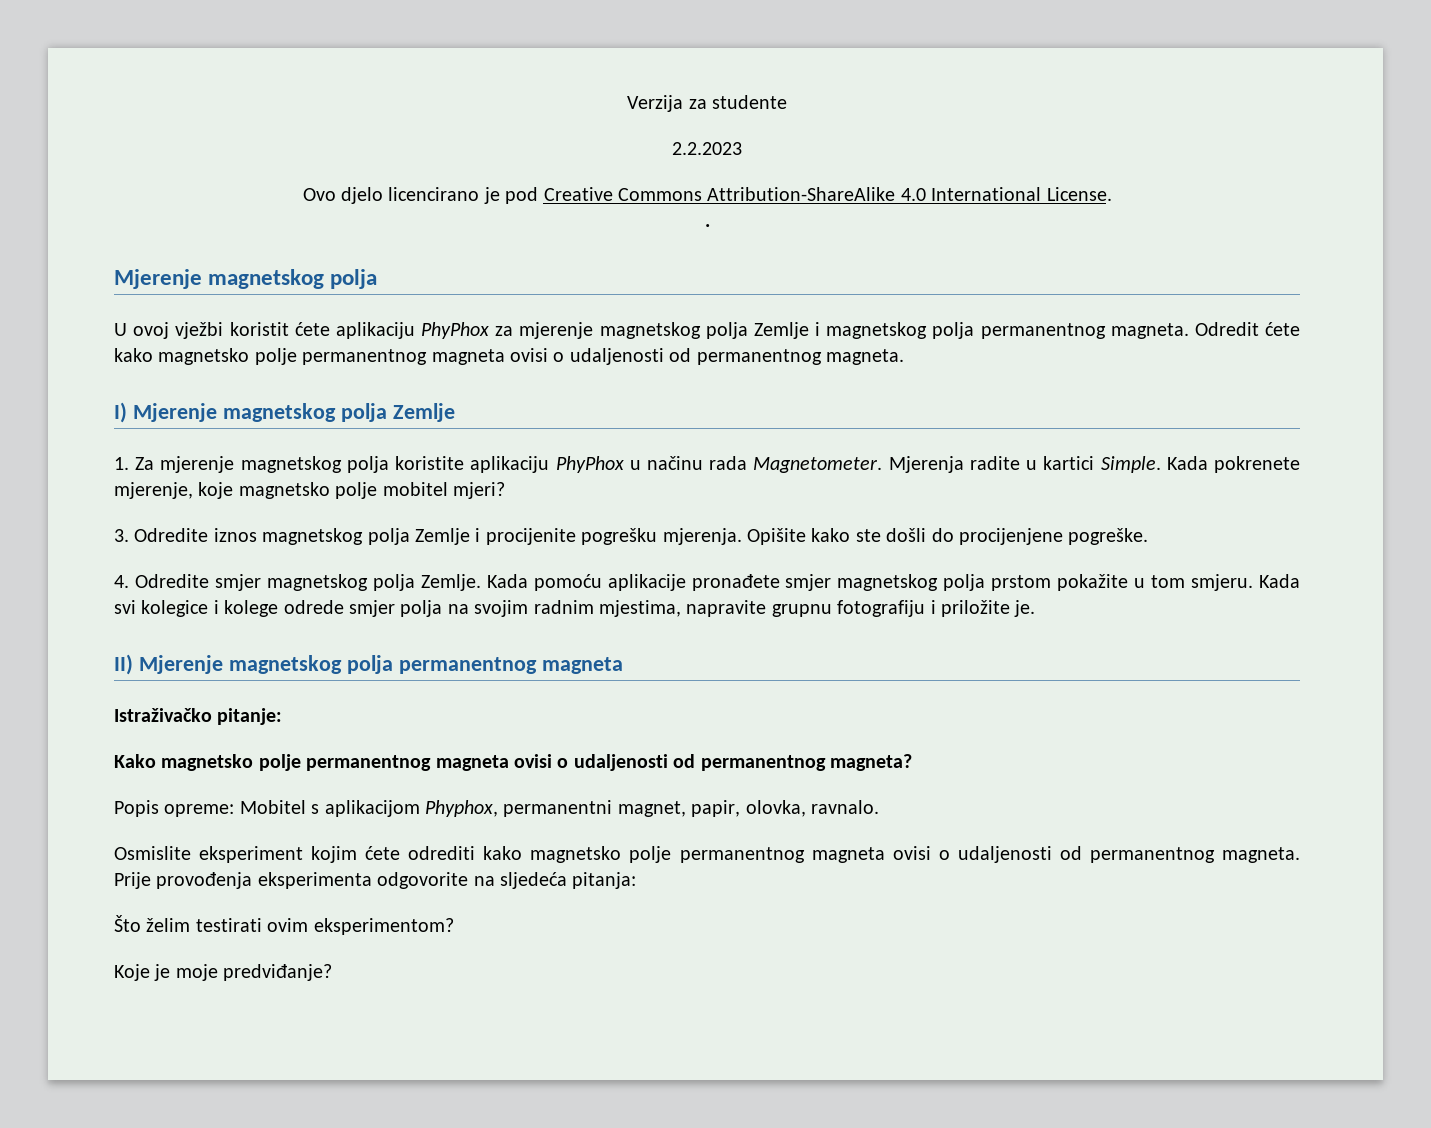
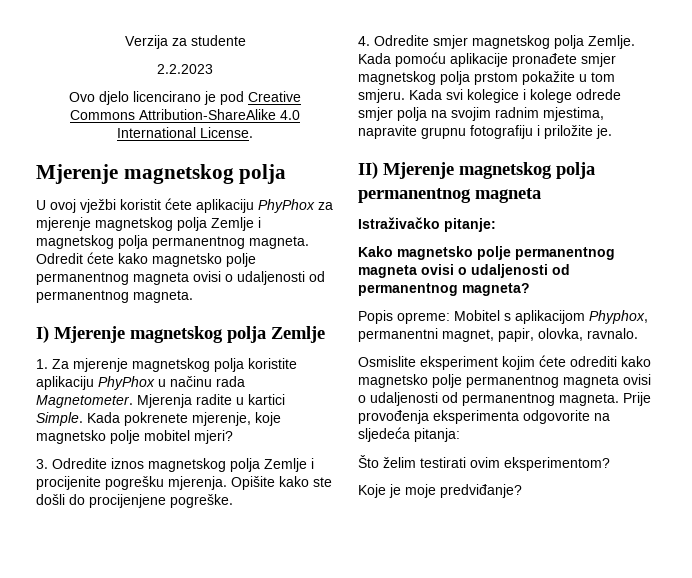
[704,224,710,227] // . -> (253, 132) none

